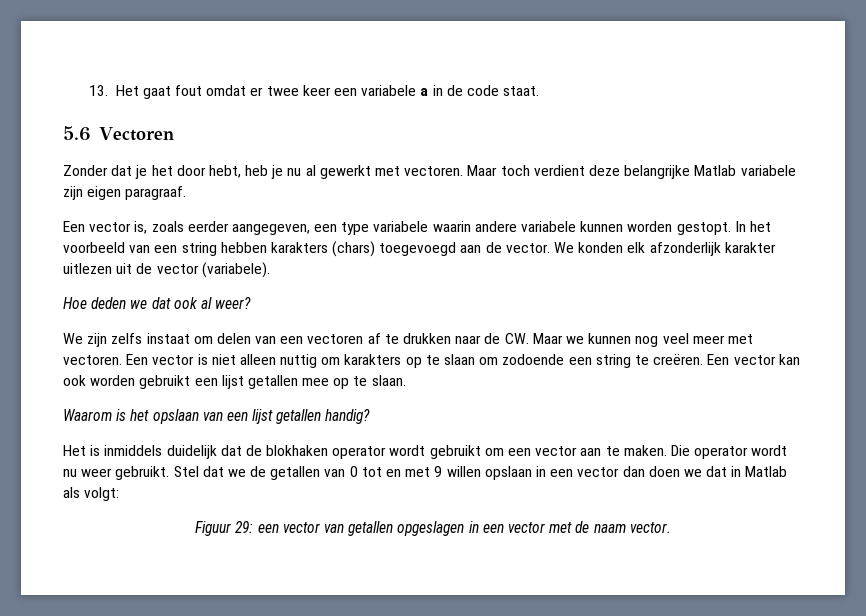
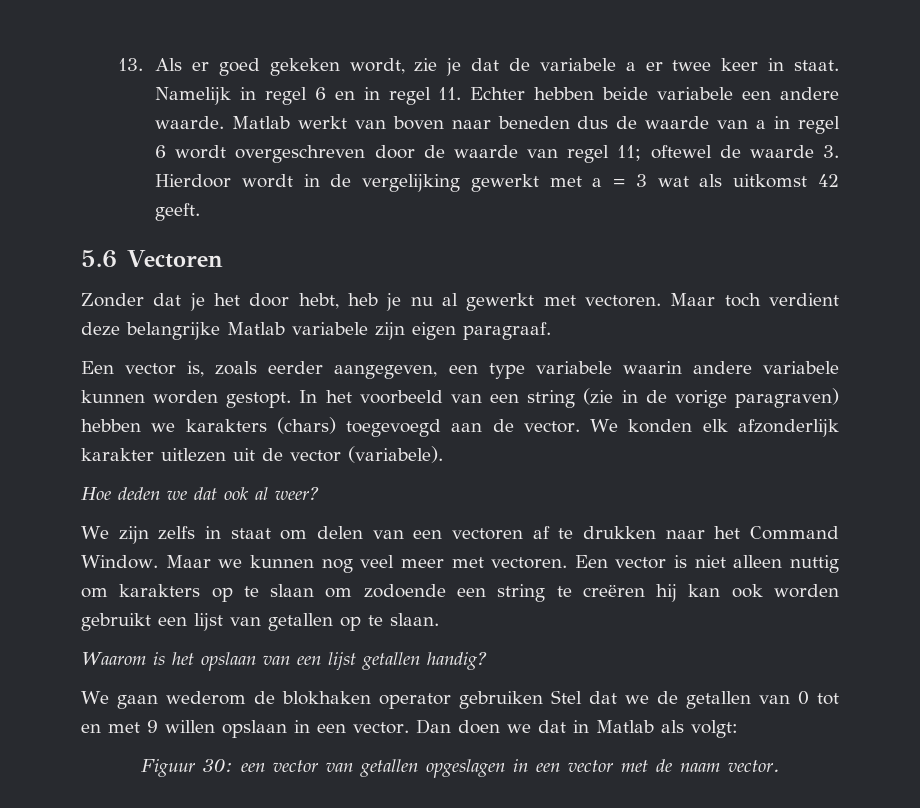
[115,85,540,99] Het gaat fout omdat er twee keer een variabele a in de code staat. -> [155,58,839,76] [155,87,839,105] [155,116,840,134] [155,145,839,163] [155,174,839,192] [155,203,201,221] Als er goed gekeken wordt, zie je dat de variabele a er twee keer in staat. Namelijk in regel 6 en in regel 11. Echter hebben beide variabele een andere waarde. Matlab werkt van boven naar beneden dus de waarde van a in regel 6 wordt overgeschreven door de waarde van regel 11; oftewel de waarde 3. Hierdoor wordt in de vergelijking gewerkt met a = 3 wat als uitkomst 42 geeft.
[220,242,267,253] hebben -> [583,388,839,408] [81,419,176,432] (zie in de vorige paragraven) hebben we
[146,333,190,344] instaat -> [204,526,271,539] in staat
[484,333,529,344] de CW. -> [714,526,839,540] [81,555,158,569] het Command Window.
[653,354,776,365] creëren. Een vector -> [582,584,678,602] creëren hij
[247,375,330,389] getallen mee -> [230,613,333,631] van getallen
[63,445,788,459] [63,466,170,480] Het is inmiddels duidelijk dat de blokhaken operator wordt gebruikt om een vector aan te maken. Die operator wordt nu weer gebruikt. -> [81,691,543,709] We gaan wederom de blokhaken operator gebruiken
[577,466,645,477] vector dan -> [353,719,451,734] vector. Dan
[235,521,254,533] 29: -> [202,759,233,772] 30:

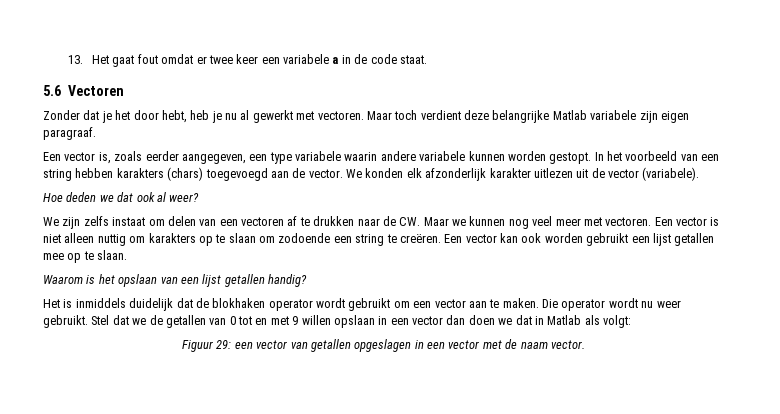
[155,58,839,76] [155,87,839,105] [155,116,840,134] [155,145,839,163] [155,174,839,192] [155,203,201,221] Als er goed gekeken wordt, zie je dat de variabele a er twee keer in staat. Namelijk in regel 6 en in regel 11. Echter hebben beide variabele een andere waarde. Matlab werkt van boven naar beneden dus de waarde van a in regel 6 wordt overgeschreven door de waarde van regel 11; oftewel de waarde 3. Hierdoor wordt in de vergelijking gewerkt met a = 3 wat als uitkomst 42 geeft. -> [92,54,427,67] Het gaat fout omdat er twee keer een variabele a in de code staat.
[583,388,839,408] [81,419,176,432] (zie in de vorige paragraven) hebben we -> [75,168,114,178] hebben
[204,526,271,539] in staat -> [112,217,146,226] instaat
[714,526,839,540] [81,555,158,569] het Command Window. -> [382,216,421,226] de CW.
[582,584,678,602] creëren hij -> [399,234,497,243] creëren. Een vector
[230,613,333,631] van getallen -> [674,233,715,246] [43,253,64,260] getallen mee
[81,691,543,709] We gaan wederom de blokhaken operator gebruiken -> [43,298,681,311] [43,315,88,328] Het is inmiddels duidelijk dat de blokhaken operator wordt gebruikt om een vector aan te maken. Die operator wordt nu weer gebruikt.
[353,719,451,734] vector. Dan -> [412,315,466,325] vector dan
[202,759,233,772] 30: -> [216,340,232,349] 29:

